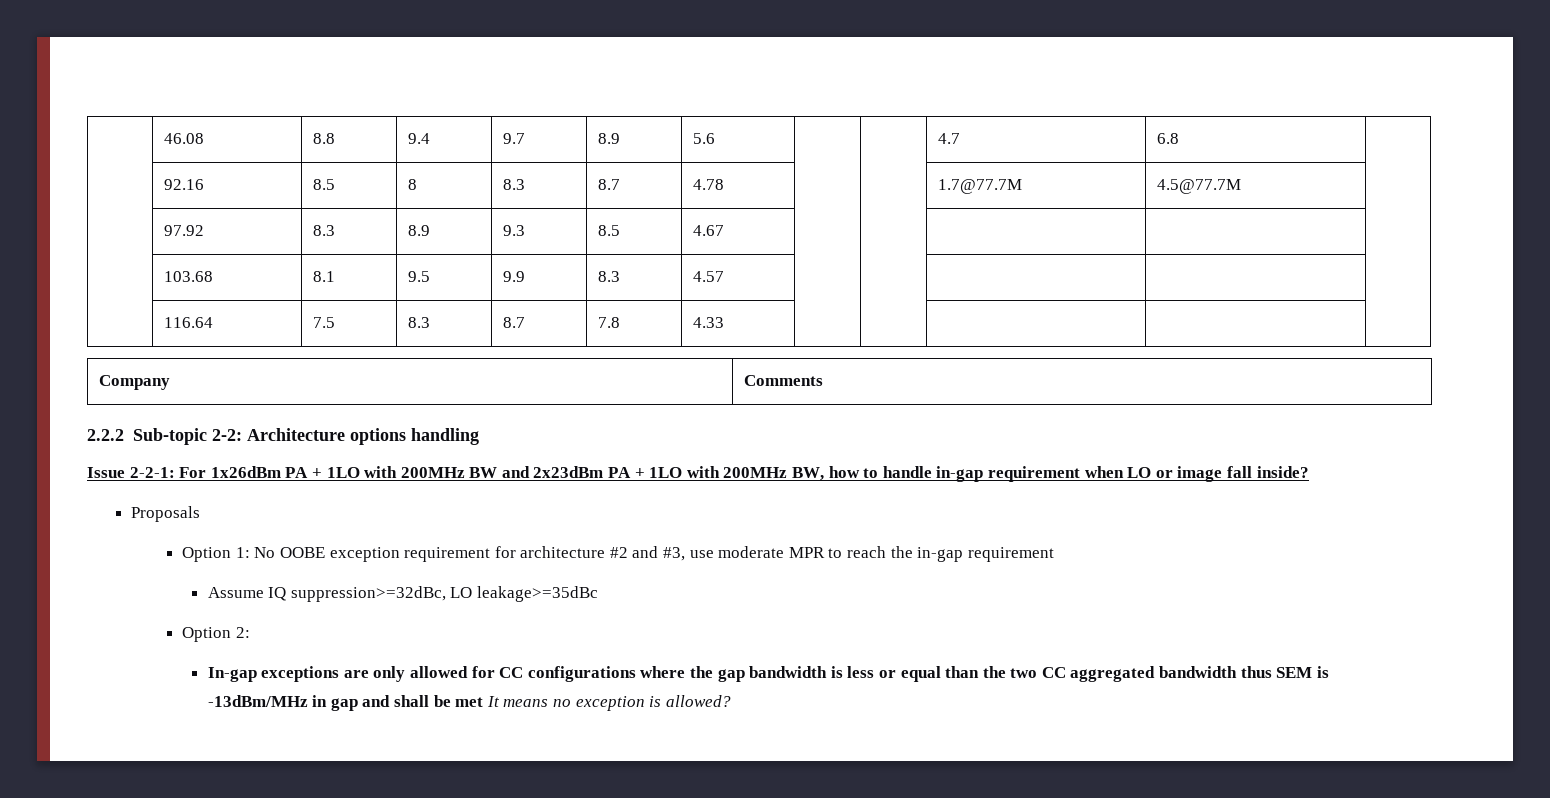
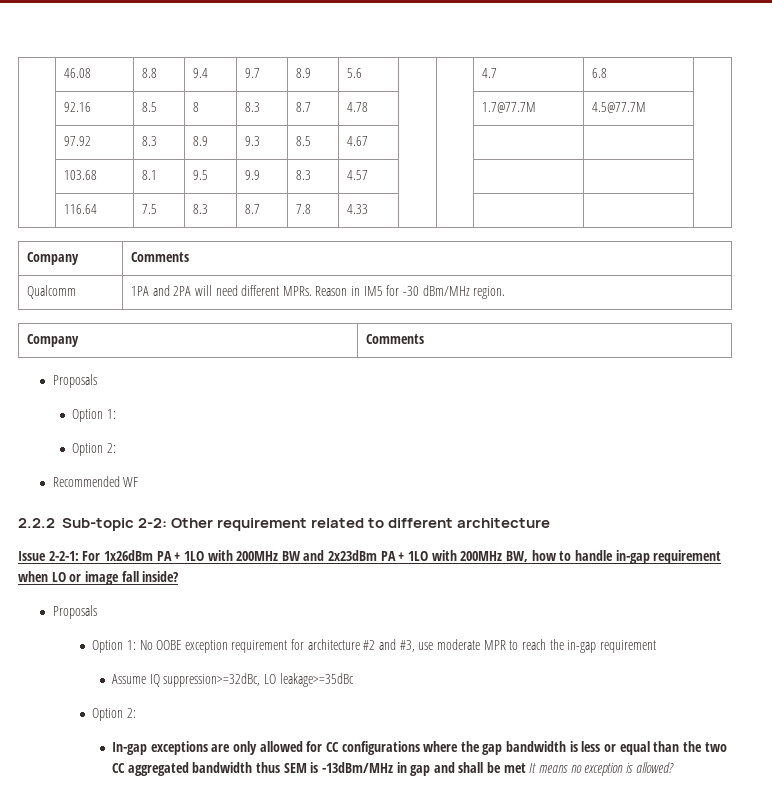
[87,428,479,445] // 2.2.2 Sub-topic 2-2: Architecture options handling -> [26,285,76,299] [130,285,506,299] [26,334,79,347] [365,334,424,344] [52,374,97,388] [72,409,117,422] [72,443,117,456] [52,476,139,487] [18,518,551,531] // Qualcomm | 1PA and 2PA will need different MPRs. Reason in IM5 for -30 dBm/MHz region. // Company | Comments // Proposals // Option 1: // Option 2: // Recommended WF // 2.2.2 Sub-topic 2-2: Other requirement related to different architecture

